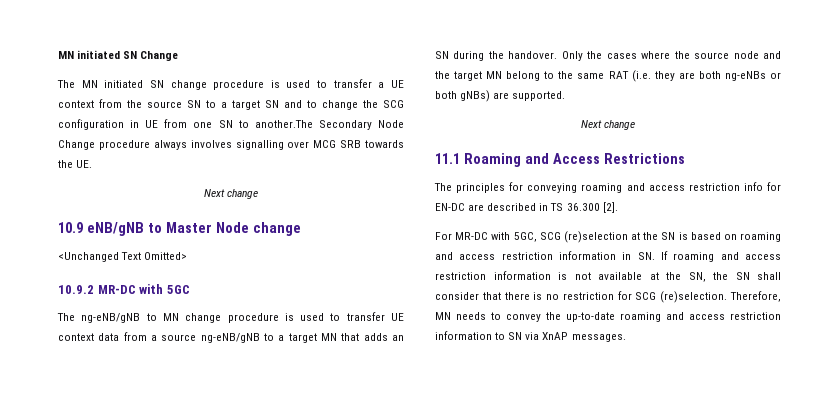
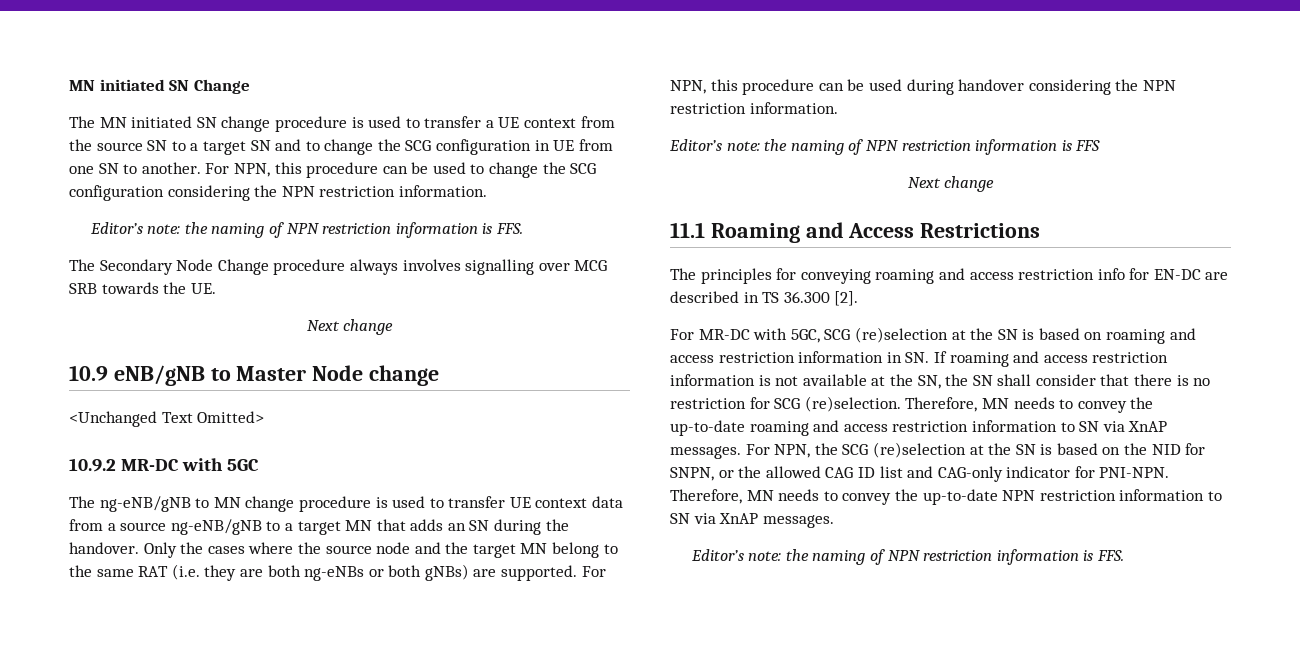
[254,120,313,128] another.The -> [141,162,597,178] [69,185,487,201] [89,222,523,238] [69,259,95,271] another. For NPN, this procedure can be used to change the SCG configuration considering the NPN restriction information. // Editor’s note: the naming of NPN restriction information is FFS. // The
(566, 96) none -> [581,566,606,577] [670,79,1176,95] [670,102,838,114] [669,139,1101,155] For NPN, this procedure can be used during handover considering the NPN restriction information. // Editor’s note: the naming of NPN restriction information is FFS
(626, 338) none -> [745,442,1206,458] [670,466,1170,482] [670,489,1222,505] [670,513,834,528] [690,549,1124,565] For NPN, the SCG (re)selection at the SN is based on the NID for SNPN, or the allowed CAG ID list and CAG-only indicator for PNI-NPN. Therefore, MN needs to convey the up-to-date NPN restriction information to SN via XnAP messages. // Editor’s note: the naming of NPN restriction information is FFS.

